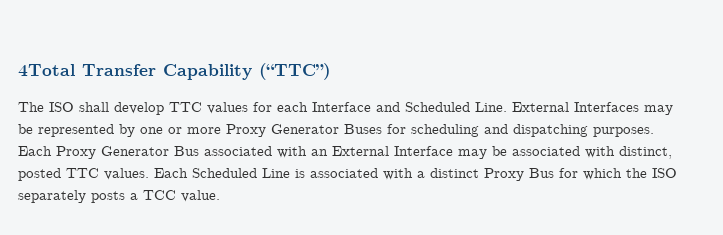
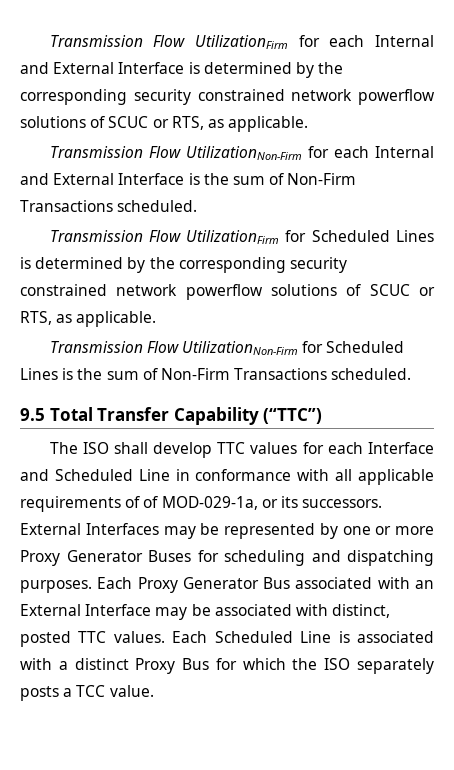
[18,64,75,77] 4Total -> [49,35,434,49] [20,62,344,78] [20,89,435,105] [20,116,309,132] [49,146,435,160] [20,173,357,185] [20,200,198,212] [49,230,434,244] [20,257,347,273] [20,284,435,300] [20,311,157,327] [49,341,405,355] [20,368,412,380] [20,407,93,421] Transmission Flow UtilizationFirm for each Internal and External Interface is determined by the corresponding security constrained network powerflow solutions of SCUC or RTS, as applicable. // Transmission Flow UtilizationNon-Firm for each Internal and External Interface is the sum of Non-Firm Transactions scheduled. // Transmission Flow UtilizationFirm for Scheduled Lines is determined by the corresponding security constrained network powerflow solutions of SCUC or RTS, as applicable. // Transmission Flow UtilizationNon-Firm for Scheduled Lines is the sum of Non-Firm Transactions scheduled. // 9.5 Total
[475,102,507,112] Line. -> [138,469,434,485] [20,496,383,512] Line in conformance with all applicable requirements of of MOD-029-1a, or its successors.

